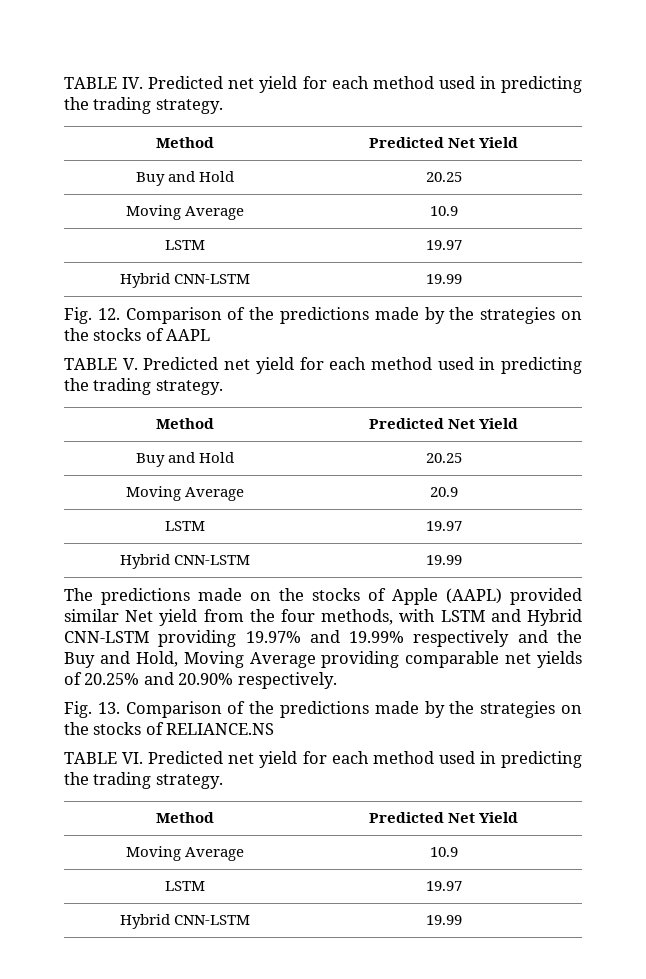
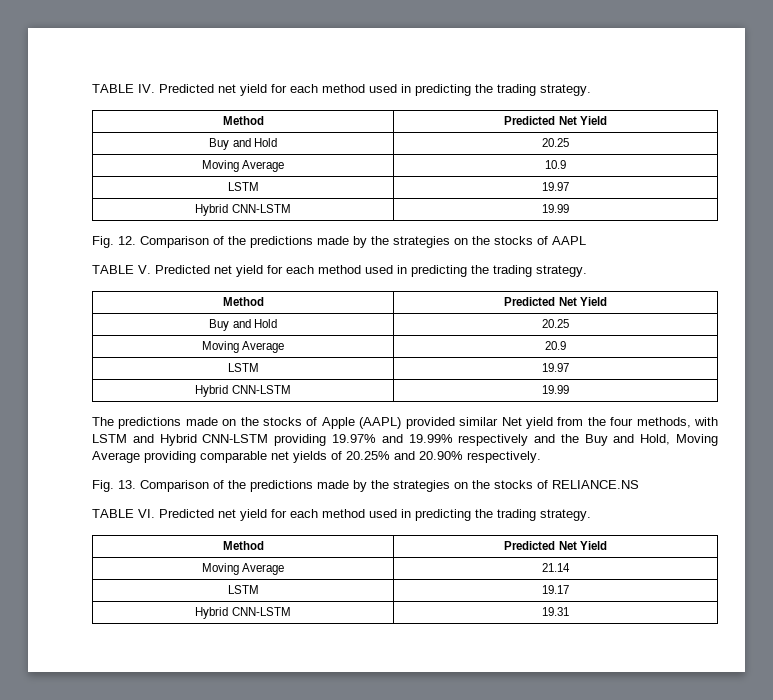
[429,847,458,857] [165,881,205,891] [425,881,462,891] [119,914,251,929] [425,915,462,925] 10.9 // LSTM | 19.97 // Hybrid CNN-LSTM | 19.99 -> [542,563,570,572] [227,585,259,594] [542,585,569,594] [195,607,291,619] [542,607,569,616] 21.14 // LSTM | 19.17 // Hybrid CNN-LSTM | 19.31

